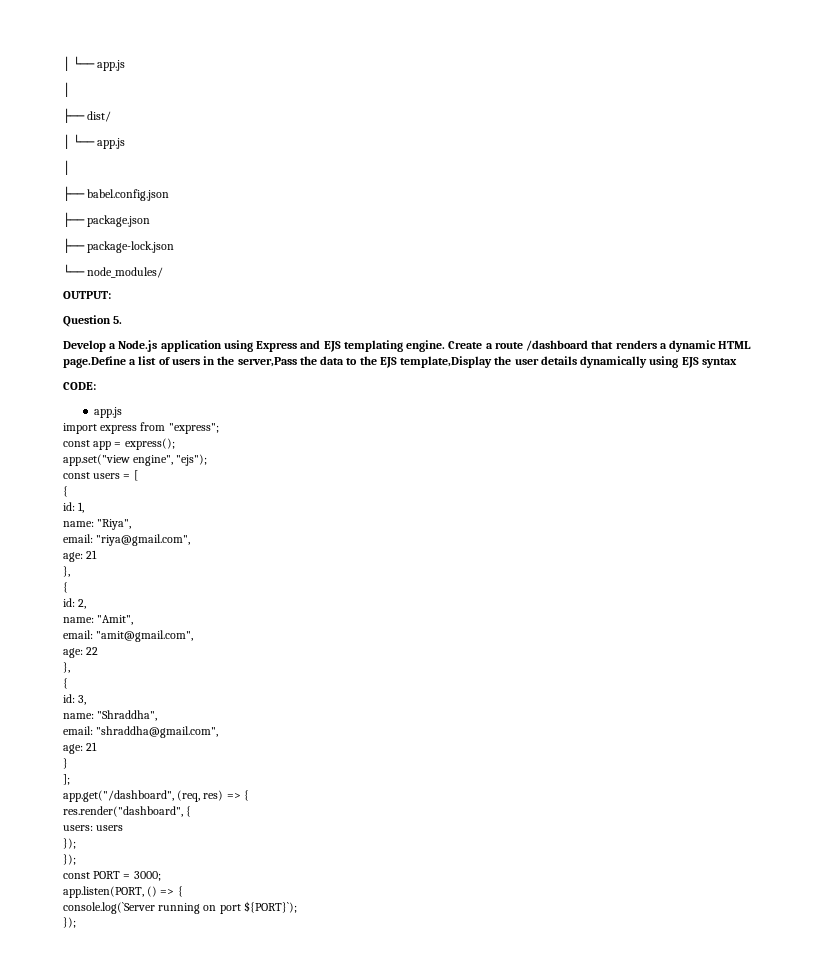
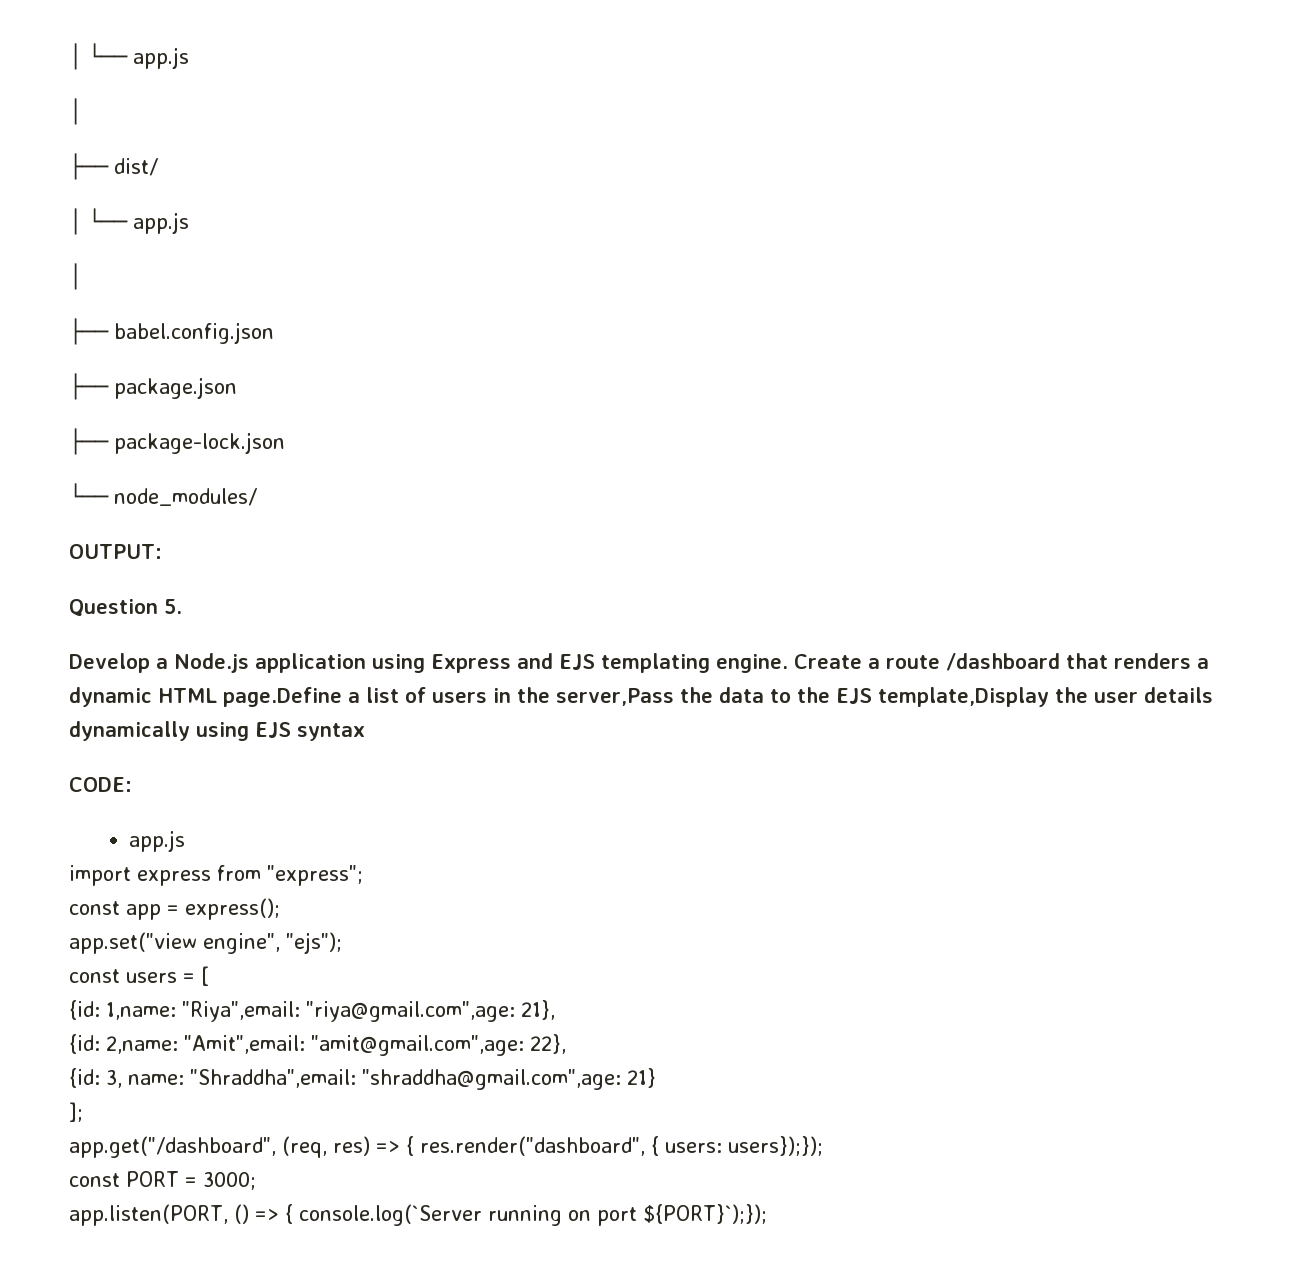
[63,486,68,497] [63,502,85,513] [63,519,132,530] [63,534,191,546] [63,550,98,562] [63,566,70,577] [63,582,68,593] [63,598,87,609] [63,615,134,625] [63,630,194,642] [63,647,99,658] [63,662,70,673] [63,678,68,689] [63,694,87,705] [63,710,158,721] [63,726,219,738] [63,742,98,754] [63,758,68,769] { // id: 1, // name: "Riya", // email: "riya@gmail.com", // age: 21 // }, // { // id: 2, // name: "Amit", // email: "amit@gmail.com", // age: 22 // }, // { // id: 3, // name: "Shraddha", // email: "shraddha@gmail.com", // age: 21 // } -> [69,1000,555,1022] [69,1034,566,1056] [69,1068,656,1090] {id: 1,name: "Riya",email: "riya@gmail.com",age: 21}, // {id: 2,name: "Amit",email: "amit@gmail.com",age: 22}, // {id: 3, name: "Shraddha",email: "shraddha@gmail.com",age: 21}
(249, 795) // -> (414, 1146) none
[63,825,124,831] [63,838,76,849] [63,854,76,865] // users: users // }); // }); -> [665,1136,823,1156] users: users});});
(183, 891) // -> (293, 1214) none
[243,901,297,913] [63,917,76,928] ${PORT}`); // }); -> [643,1204,767,1224] ${PORT}`);});

